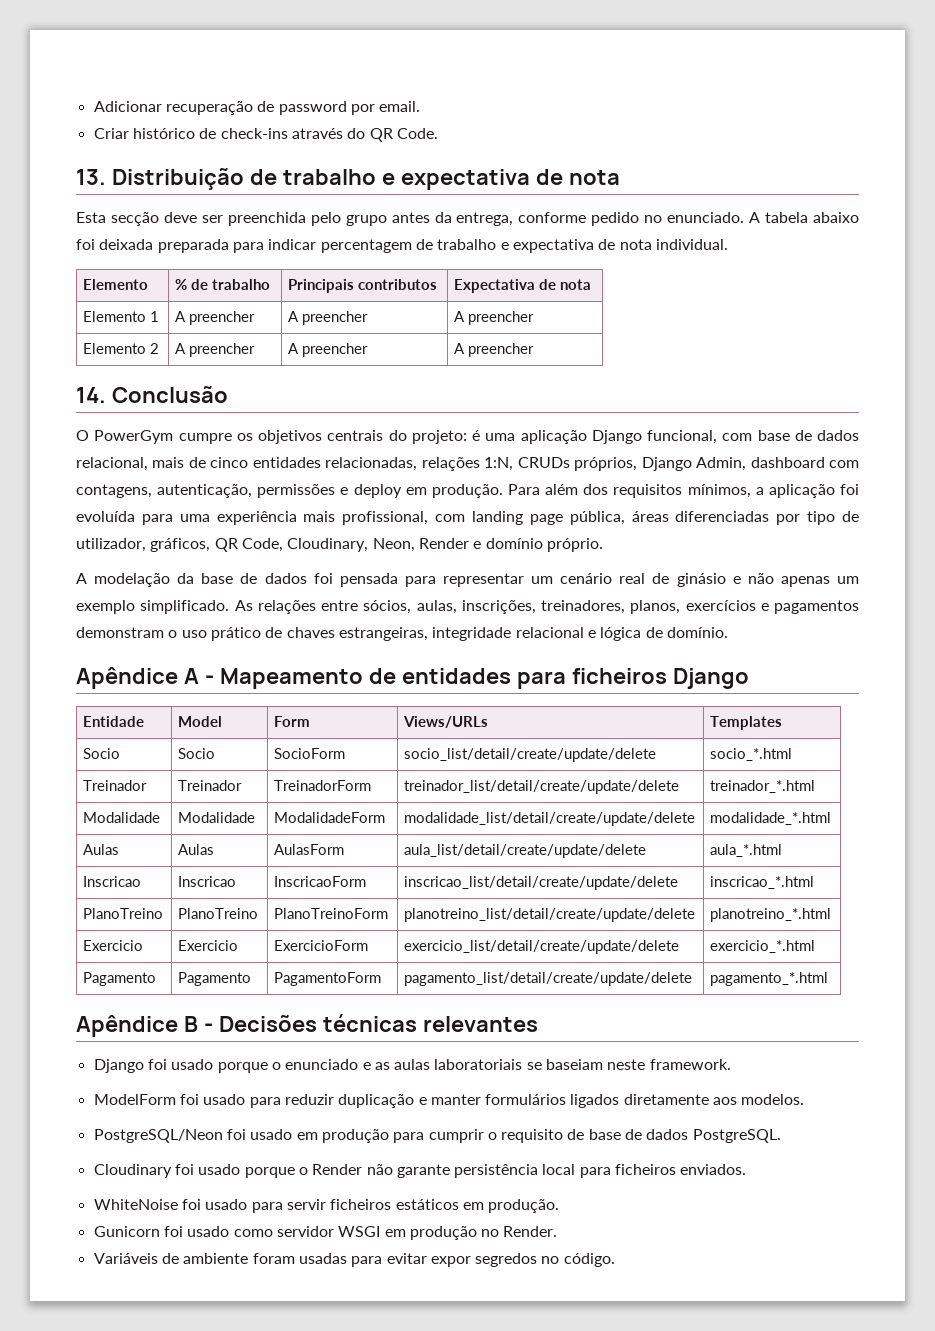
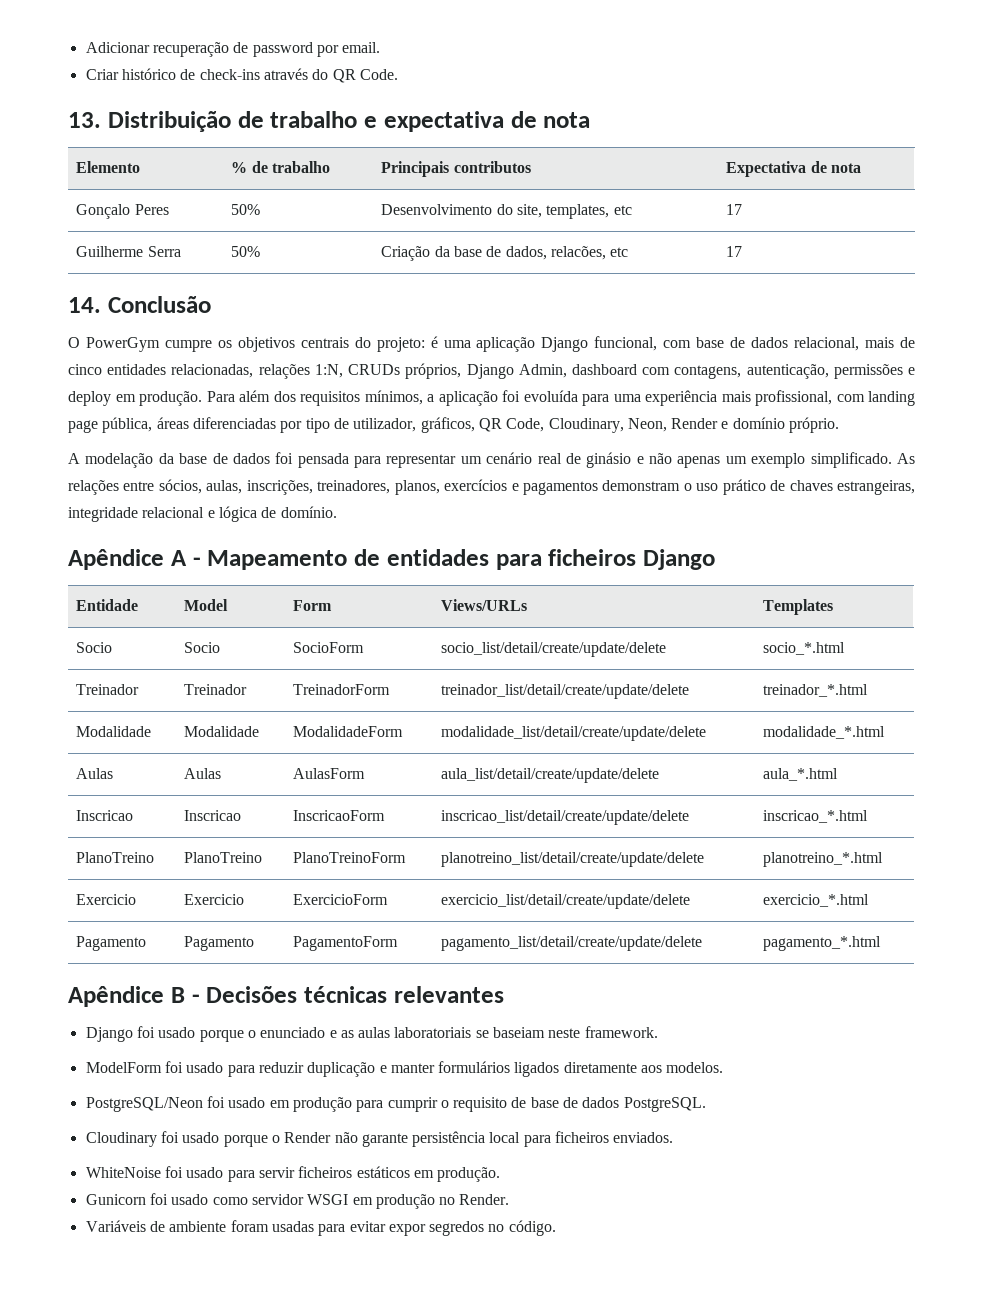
[76,212,859,226] [76,239,728,253] // Esta secção deve ser preenchida pelo grupo antes da entrega, conforme pedido no enunciado. A tabela abaixo foi deixada preparada para indicar percentagem de trabalho e expectativa de nota individual. -> (591, 120) none
[83,311,160,322] [175,311,256,325] [288,311,369,325] [454,311,535,325] [83,343,160,354] [175,343,256,357] [288,343,369,357] [454,343,535,357] Elemento 1 | A preencher | A preencher | A preencher // Elemento 2 | A preencher | A preencher | A preencher -> [76,204,169,219] [231,204,261,215] [381,204,632,219] [726,204,743,215] [76,246,181,257] [231,246,261,257] [381,246,629,261] [726,246,743,257] Gonçalo Peres | 50% | Desenvolvimento do site, templates, etc | 17 // Guilherme Serra | 50% | Criação da base de dados, relacões, etc | 17

